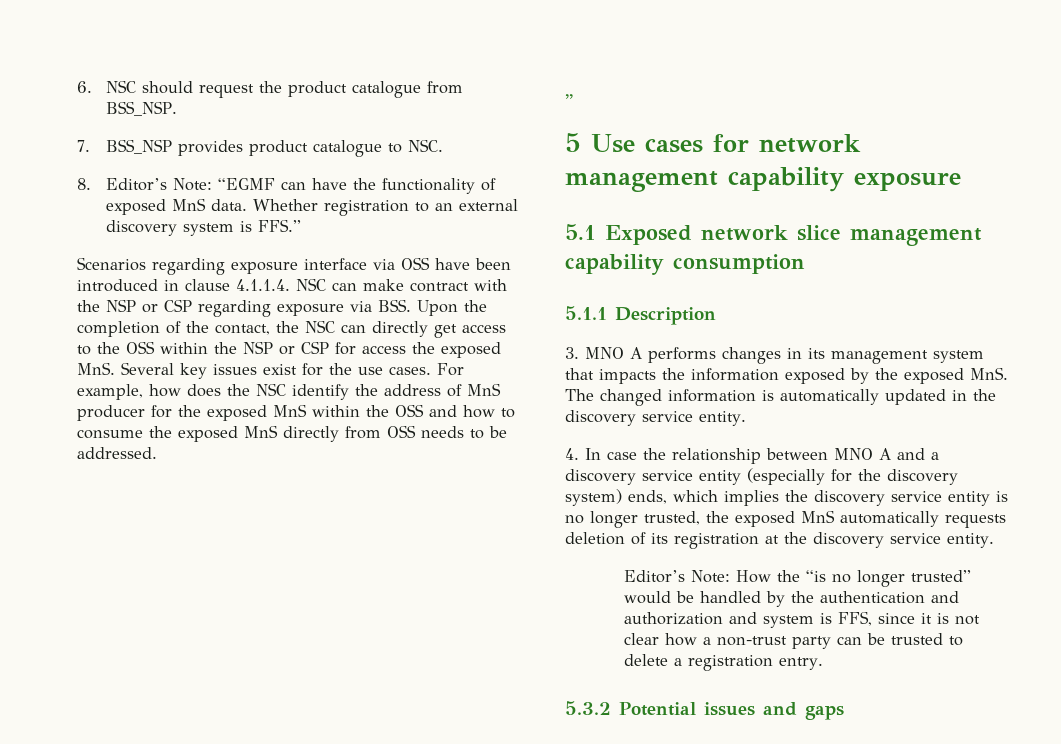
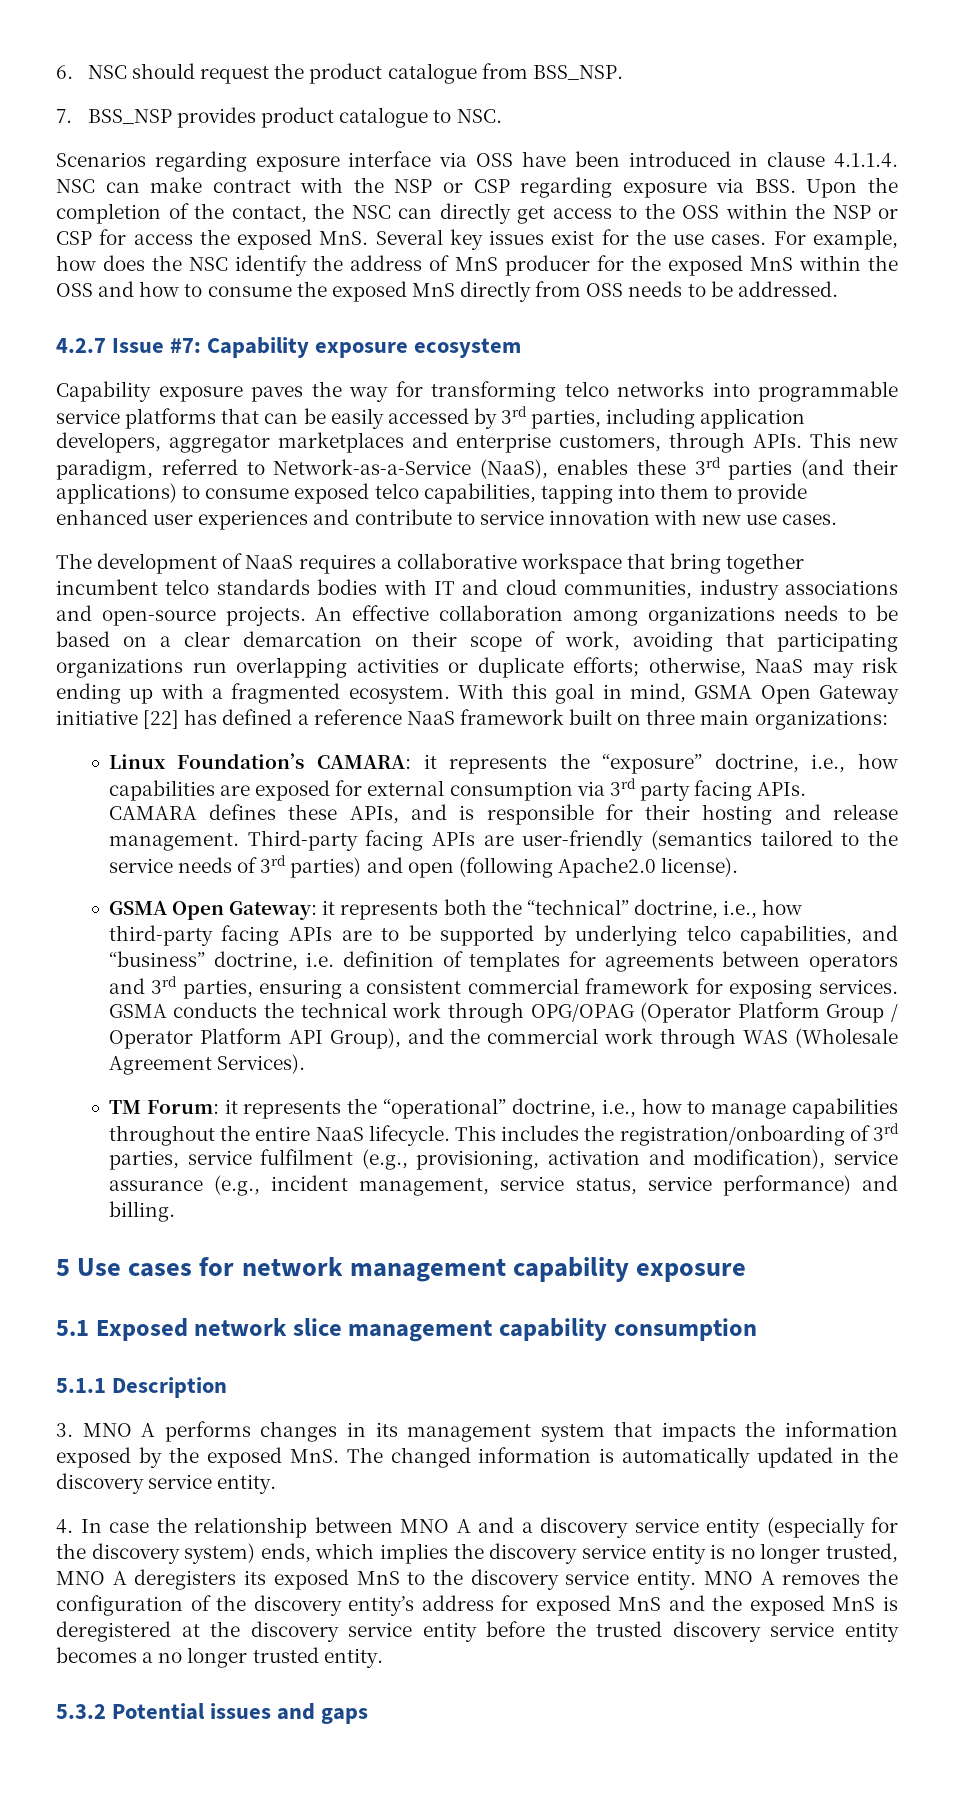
[77,178,497,194] [106,198,519,216] [106,219,302,236] // 8. Editor’s Note: “EGMF can have the functionality of exposed MnS data. Whether registration to an external discovery system is FFS.” -> (502, 116) none
[565,94,573,99] ,, -> [56,337,522,358] [56,381,898,402] [56,406,806,429] [56,432,898,453] [56,457,898,480] [56,483,808,504] [56,509,838,530] [56,553,805,574] [56,579,898,600] [56,605,898,626] [56,631,898,652] [56,657,898,678] [56,683,899,704] [56,709,888,730] [108,753,898,774] [108,778,807,801] [108,804,898,825] [108,830,899,851] [108,855,739,878] [108,899,803,920] [108,925,898,946] [108,951,899,972] [108,976,898,999] [108,1002,899,1023] [108,1028,898,1049] [108,1054,305,1075] [108,1098,899,1119] [108,1123,900,1146] [108,1149,899,1170] [108,1175,899,1196] [108,1201,175,1222] 4.2.7 Issue #7: Capability exposure ecosystem // Capability exposure paves the way for transforming telco networks into programmable service platforms that can be easily accessed by 3rd parties, including application developers, aggregator marketplaces and enterprise customers, through APIs. This new paradigm, referred to Network-as-a-Service (NaaS), enables these 3rd parties (and their applications) to consume exposed telco capabilities, tapping into them to provide enhanced user experiences and contribute to service innovation with new use cases. // The development of NaaS requires a collaborative workspace that bring together incumbent telco standards bodies with IT and cloud communities, industry associations and open-source projects. An effective collaboration among organizations needs to be based on a clear demarcation on their scope of work, avoiding that participating organizations run overlapping activities or duplicate efforts; otherwise, NaaS may risk ending up with a fragmented ecosystem. With this goal in mind, GSMA Open Gateway initiative [22] has defined a reference NaaS framework built on three main organizations: // Linux Foundation’s CAMARA: it represents the “exposure” doctrine, i.e., how capabilities are exposed for external consumption via 3rd party facing APIs. CAMARA defines these APIs, and is responsible for their hosting and release management. Third-party facing APIs are user-friendly (semantics tailored to the service needs of 3rd parties) and open (following Apache2.0 license). // GSMA Open Gateway: it represents both the “technical” doctrine, i.e., how third-party facing APIs are to be supported by underlying telco capabilities, and “business” doctrine, i.e. definition of templates for agreements between operators and 3rd parties, ensuring a consistent commercial framework for exposing services. GSMA conducts the technical work through OPG/OPAG (Operator Platform Group / Operator Platform API Group), and the commercial work through WAS (Wholesale Agreement Services). // TM Forum: it represents the “operational” doctrine, i.e., how to manage capabilities throughout the entire NaaS lifecycle. This includes the registration/onboarding of 3rd parties, service fulfilment (e.g., provisioning, activation and modification), service assurance (e.g., incident management, service status, service performance) and billing.
[706,510,1006,528] [565,532,994,549] [623,570,971,587] [623,591,959,607] [623,611,980,628] [623,633,963,649] [623,654,823,671] the exposed MnS automatically requests deletion of its registration at the discovery service entity. // Editor’s Note: How the “is no longer trusted” would be handled by the authentication and authorization and system is FFS, since it is not clear how a non-trust party can be trusted to delete a registration entry. -> [56,1569,898,1590] [56,1595,899,1616] [56,1621,899,1642] [56,1647,383,1668] MNO A deregisters its exposed MnS to the discovery service entity. MNO A removes the configuration of the discovery entity’s address for exposed MnS and the exposed MnS is deregistered at the discovery service entity before the trusted discovery service entity becomes a no longer trusted entity.

